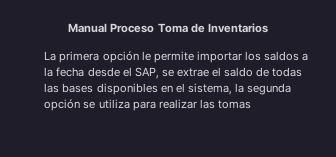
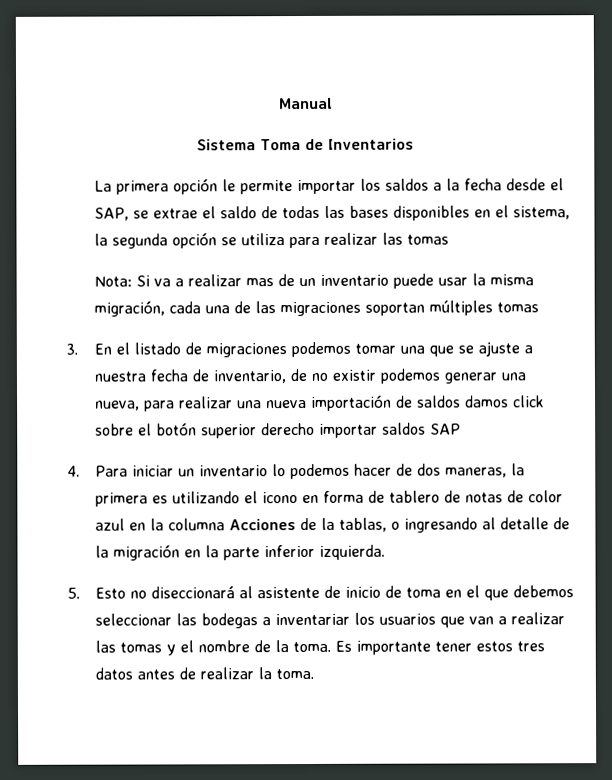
[110,23,155,33] Proceso -> [197,139,257,151] // Sistema
(251, 104) none -> [94,273,535,289] [94,300,540,317] [65,341,534,358] [94,368,527,384] [95,394,546,412] [95,422,462,439] [66,463,526,480] [95,490,564,507] [95,517,571,533] [95,544,386,561] [66,585,575,601] [95,612,566,629] [95,640,546,656] [95,667,315,680] // Nota: Si va a realizar mas de un inventario puede usar la misma migración, cada una de las migraciones soportan múltiples tomas // 3. En el listado de migraciones podemos tomar una que se ajuste a nuestra fecha de inventario, de no existir podemos generar una nueva, para realizar una nueva importación de saldos damos click sobre el botón superior derecho importar saldos SAP // 4. Para iniciar un inventario lo podemos hacer de dos maneras, la primera es utilizando el icono en forma de tablero de notas de color azul en la columna Acciones de la tablas, o ingresando al detalle de la migración en la parte inferior izquierda. // 5. Esto no diseccionará al asistente de inicio de toma en el que debemos seleccionar las bodegas a inventariar los usuarios que van a realizar las tomas y el nombre de la toma. Es importante tener estos tres datos antes de realizar la toma.

